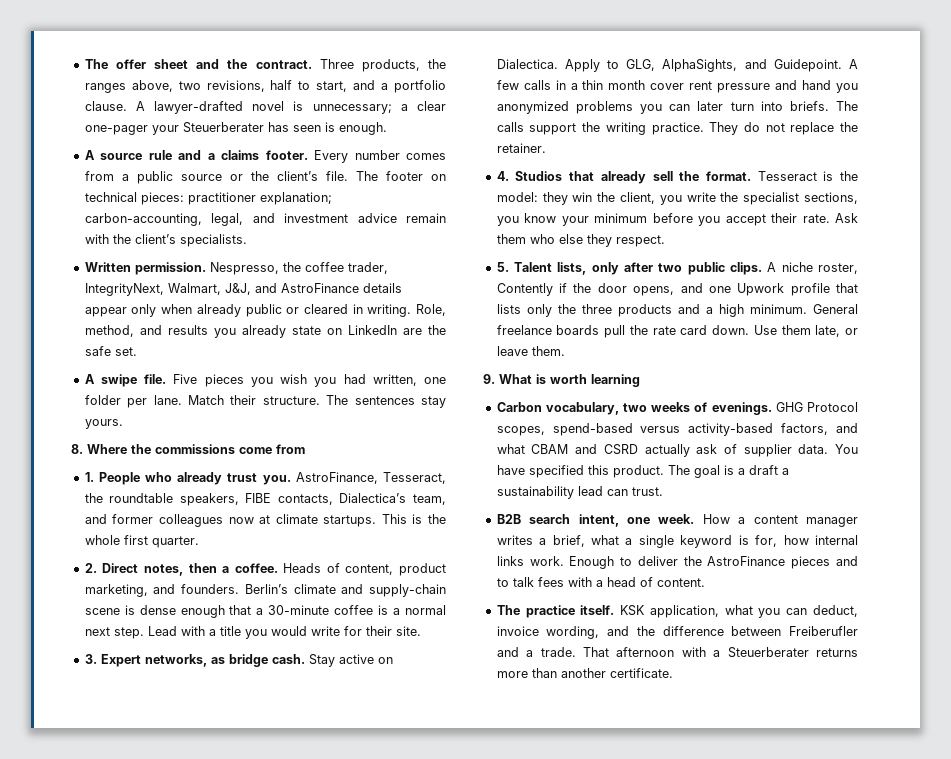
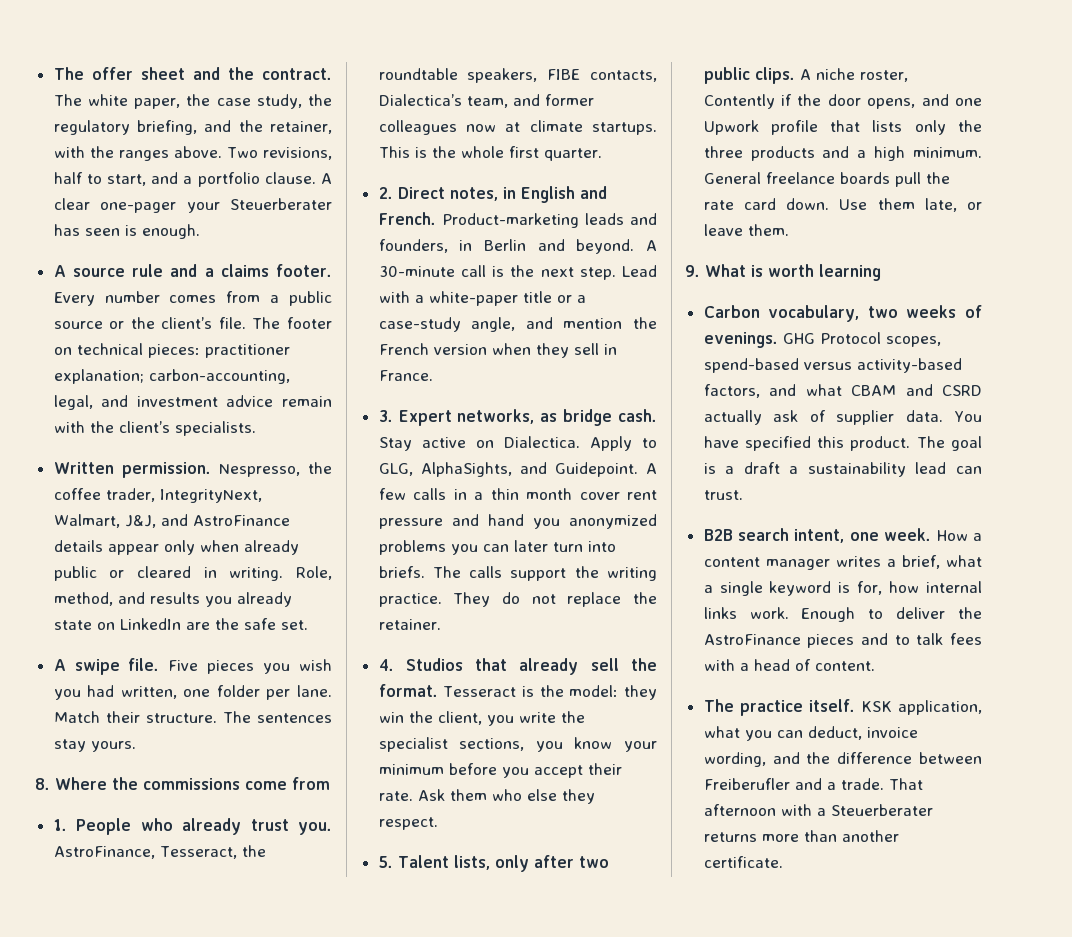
[319,59,446,72] [84,80,201,93] Three products, the ranges above, two -> [53,94,332,109] [53,120,332,135] [53,146,258,161] The white paper, the case study, the regulatory briefing, and the retainer, with the ranges above. Two
[154,101,408,114] lawyer-drafted novel is unnecessary; a -> (332, 178) none
[188,563,446,576] [84,584,446,597] [84,605,447,618] then a coffee. Heads of content, product marketing, and founders. Berlin’s climate and supply-chain scene is dense enough that a 30-minute coffee is a normal -> [502,186,607,203] [378,212,657,228] [378,239,657,254] [378,265,535,277] in English and French. Product-marketing leads and founders, in Berlin and beyond. A 30-minute call is the
[219,626,421,639] title you would write for their site. -> [428,291,586,306] [378,317,657,332] [378,343,617,358] [378,370,433,381] white-paper title or a case-study angle, and mention the French version when they sell in France.

